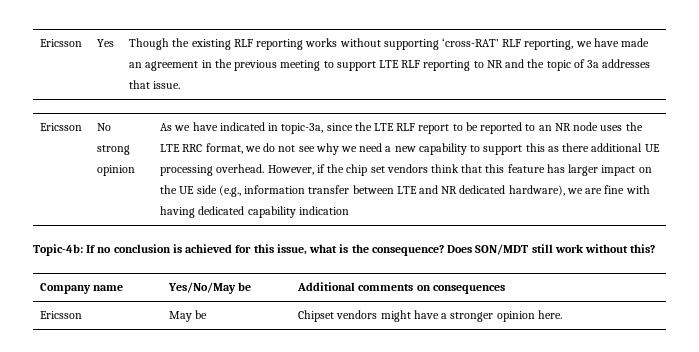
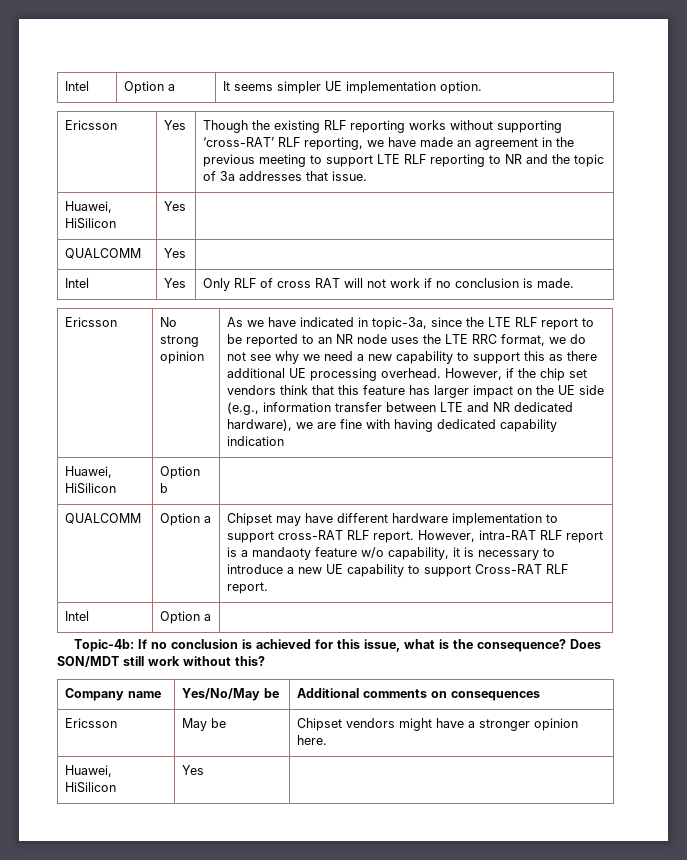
(40, 43) none -> [65,81,90,91] [124,81,176,94] [223,81,483,94] Intel | Option a | It seems simpler UE implementation option. //
(181, 85) none -> [65,201,113,213] [65,218,117,229] [164,201,187,211] [65,248,142,259] [164,248,187,258] [65,278,90,288] [164,278,187,288] [203,278,575,291] // Huawei, HiSilicon | Yes | // QUALCOMM | Yes | // Intel | Yes | Only RLF of cross RAT will not work if no conclusion is made.
(349, 210) none -> [65,466,113,478] [65,483,117,494] [160,466,201,479] [160,483,169,493] [65,513,142,524] [160,513,212,526] [227,513,559,526] [227,530,604,543] [227,547,556,560] [227,564,569,577] [227,582,269,594] [65,611,90,621] [160,611,212,624] // Huawei, HiSilicon | Option b | // QUALCOMM | Option a | Chipset may have different hardware implementation to support cross-RAT RLF report. However, intra-RAT RLF report is a mandaoty feature w/o capability, it is necessary to introduce a new UE capability to support Cross-RAT RLF report. // Intel | Option a |
(562, 314) none -> [65,765,113,777] [65,782,117,793] [182,765,205,775] // Huawei, HiSilicon | Yes |

